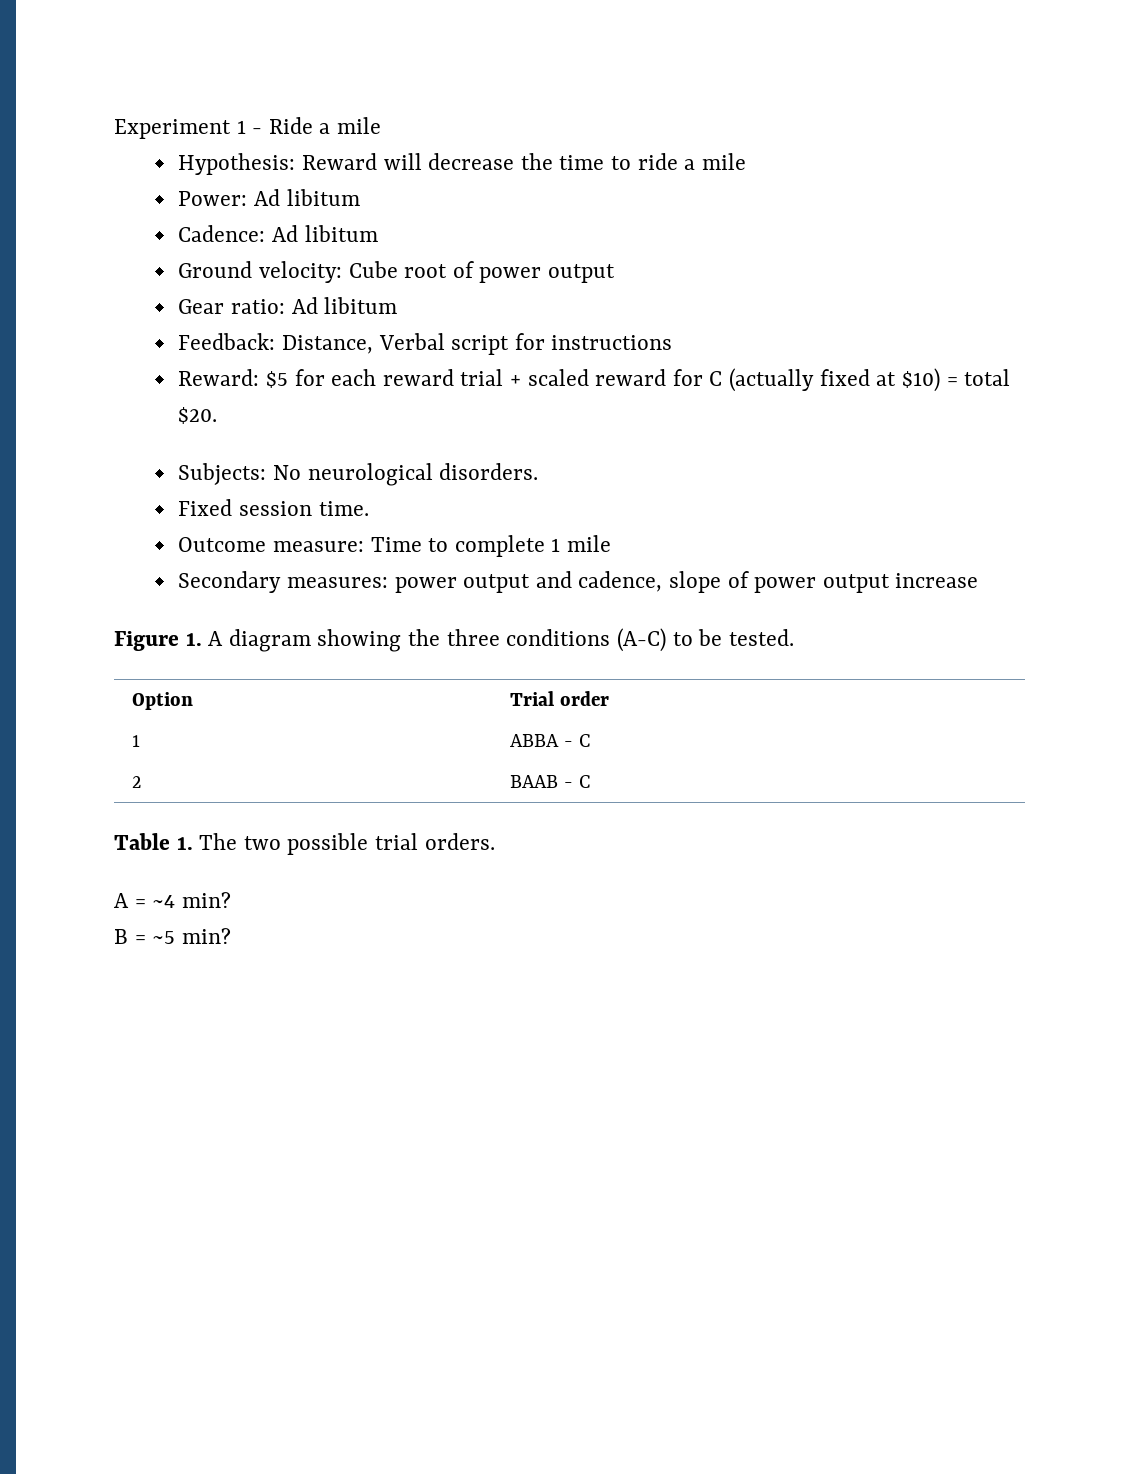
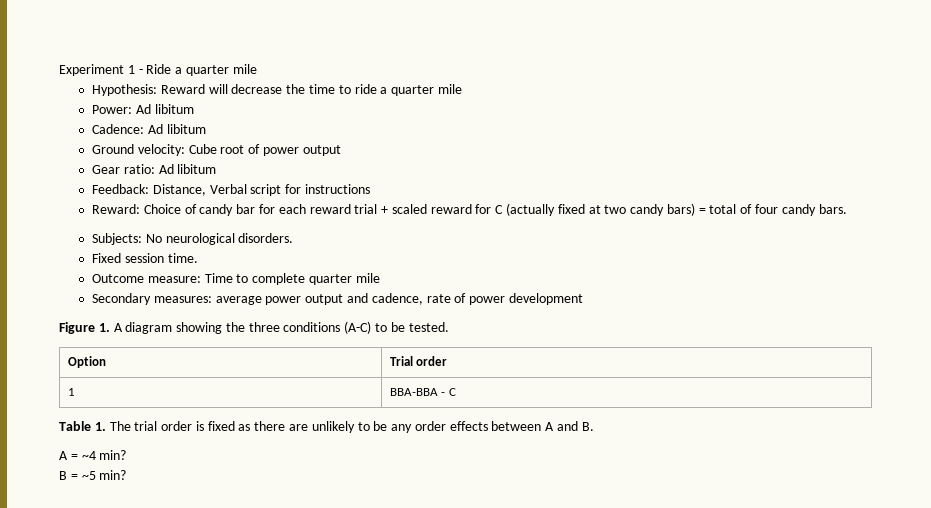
(331, 128) none -> [185,65,229,76] quarter
(696, 164) none -> [391,85,435,96] quarter
[265,371,288,388] $5 -> [143,204,256,216] Choice of candy bar
[901,368,1011,392] [178,407,218,424] $10) = total $20. -> [604,203,847,216] two candy bars) = total of four candy bars.
[551,538,561,552] 1 -> [308,274,352,285] quarter
(388, 582) none -> [215,296,262,305] average
[668,571,979,593] slope of power output increase -> [426,293,583,305] rate of power development
[510,734,592,747] [132,776,143,788] [510,775,559,788] ABBA - C // 2 | BAAB -> [390,388,439,396] BBA-BBA
[243,833,495,855] two possible trial orders. -> [134,421,594,433] trial order is fixed as there are unlikely to be any order effects between A and B.

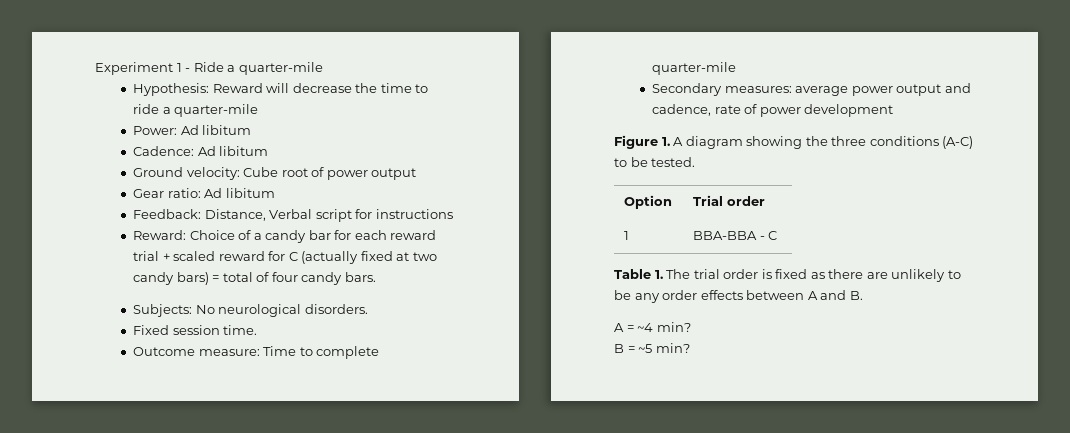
[185,64,257,76] quarter mile -> [238,62,323,75] quarter-mile
[391,84,462,96] quarter mile -> [174,104,259,117] quarter-mile
(197, 209) none -> [253,233,262,240] a
[308,273,380,285] quarter mile -> [652,62,737,75] quarter-mile

